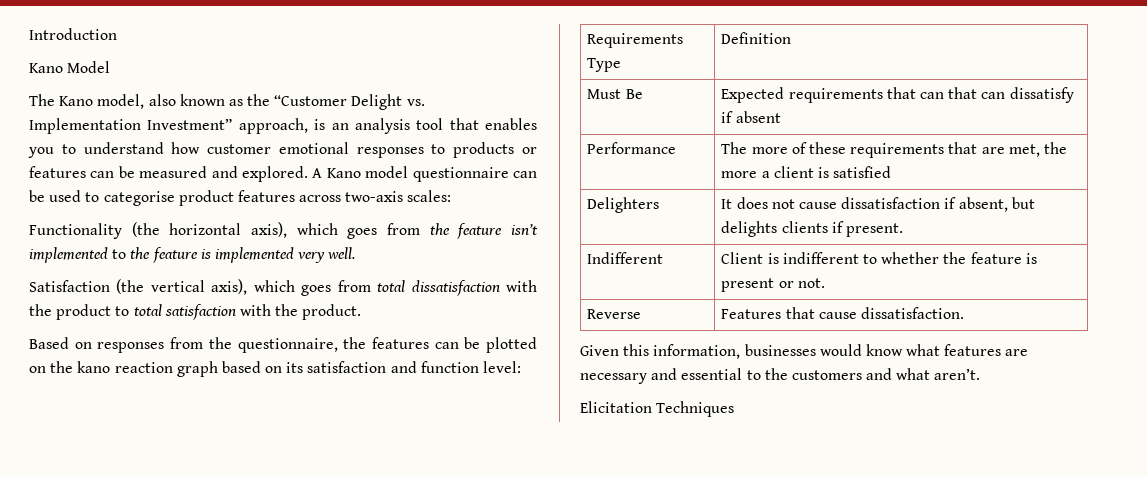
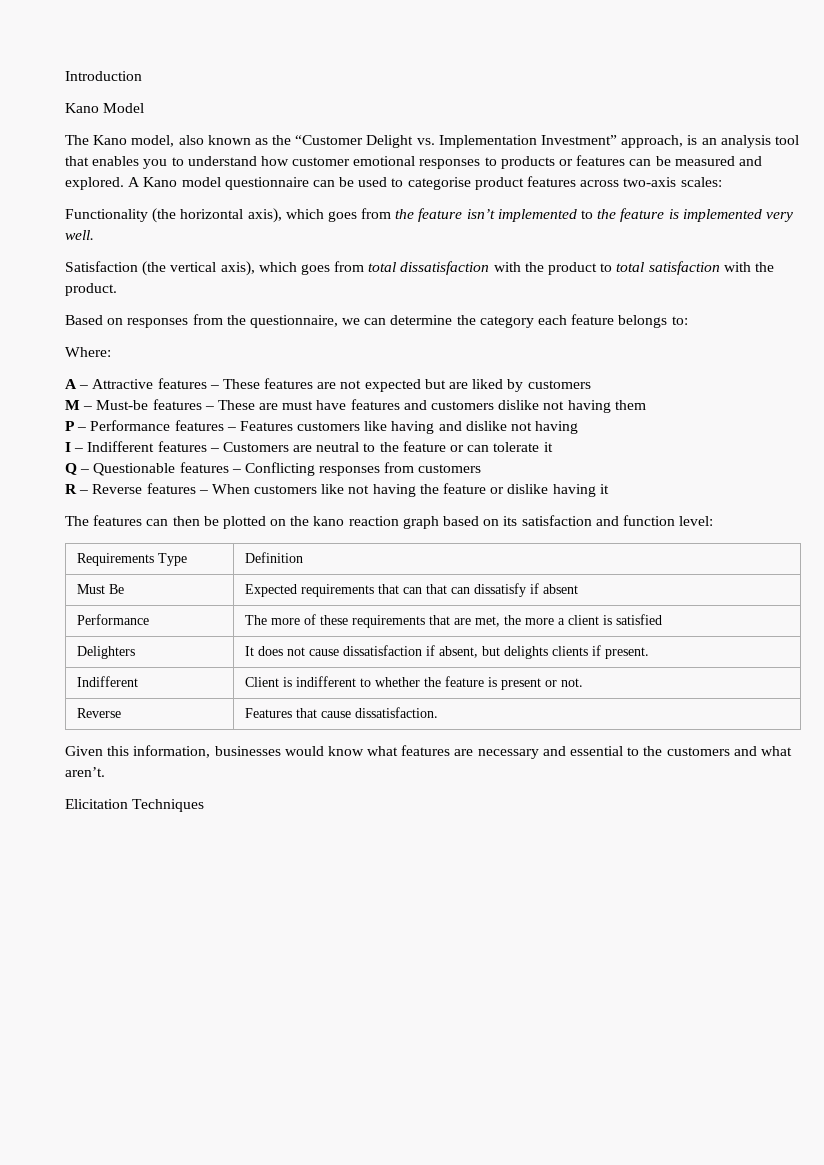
[343,337,459,349] the features can -> [342,314,688,328] [65,347,111,357] [65,378,591,392] [65,399,646,413] [65,420,579,434] [65,441,553,452] [65,462,482,476] [65,483,609,497] [65,515,200,526] we can determine the category each feature belongs to: // Where: // A – Attractive features – These features are not expected but are liked by customers // M – Must-be features – These are must have features and customers dislike not having them // P – Performance features – Features customers like having and dislike not having // I – Indifferent features – Customers are neutral to the feature or can tolerate it // Q – Questionable features – Conflicting responses from customers // R – Reverse features – When customers like not having the feature or dislike having it // The features can then

